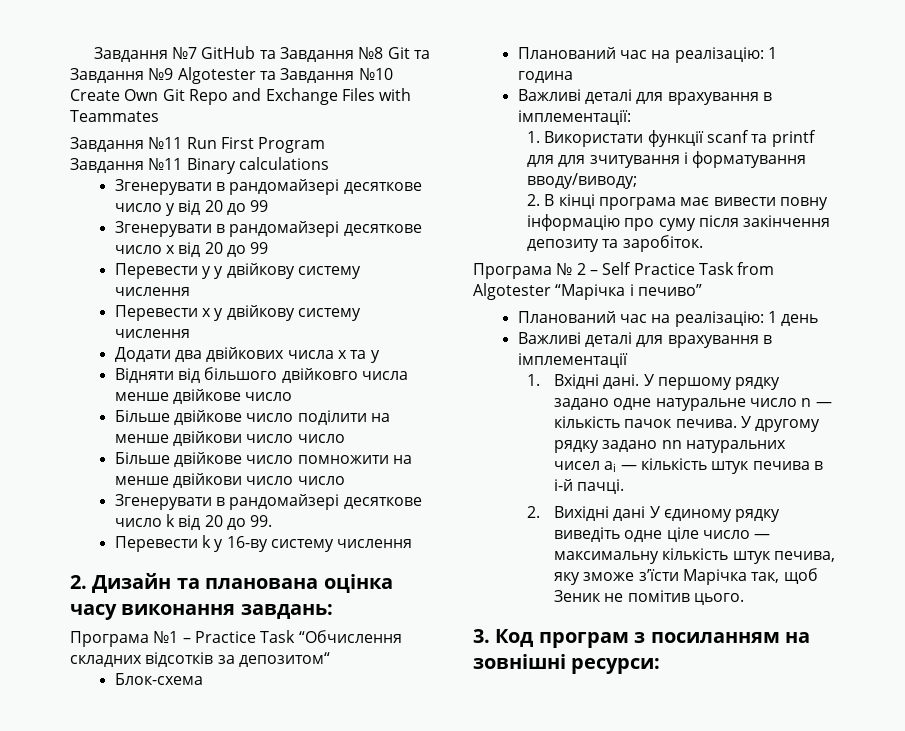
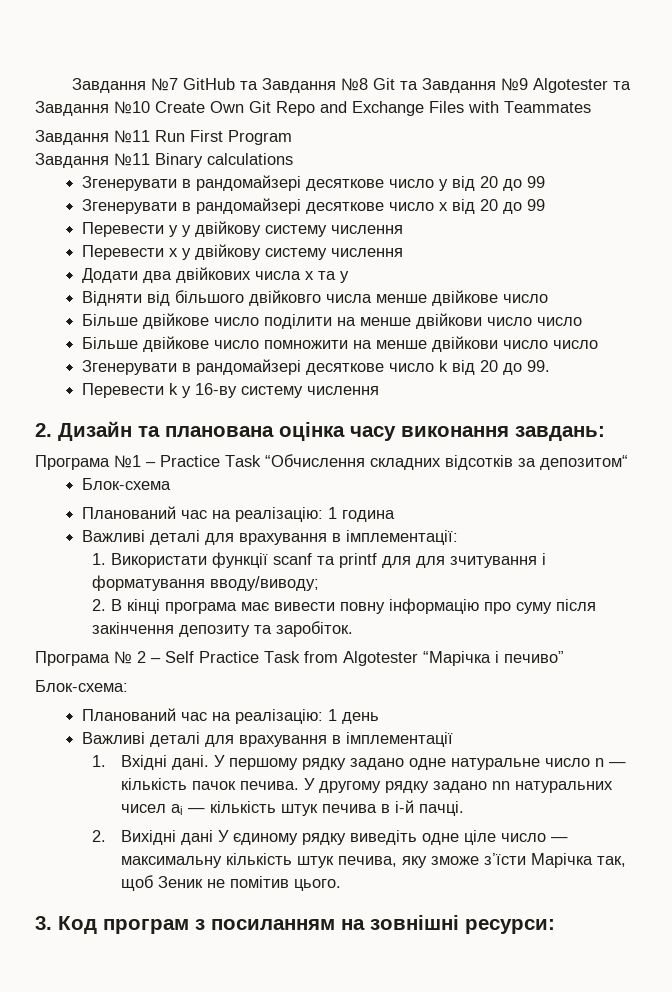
(702, 290) none -> [35,680,128,692] // Блок-схема:

